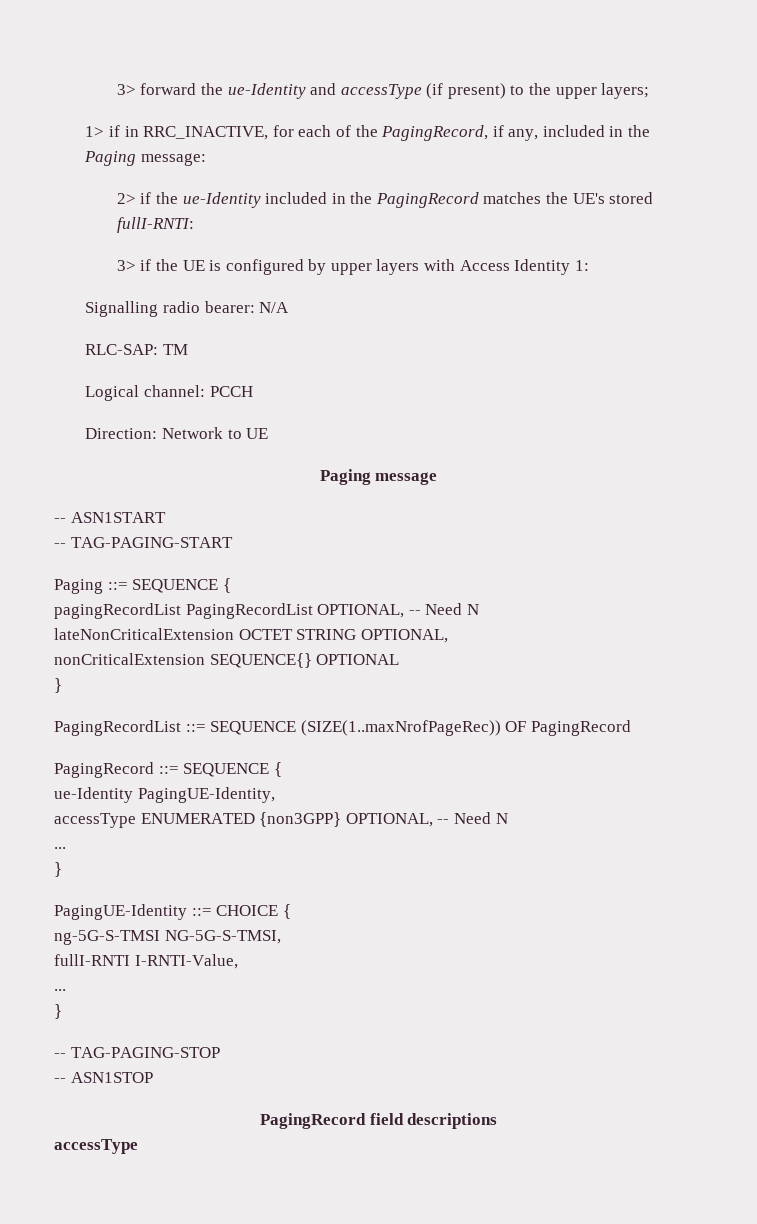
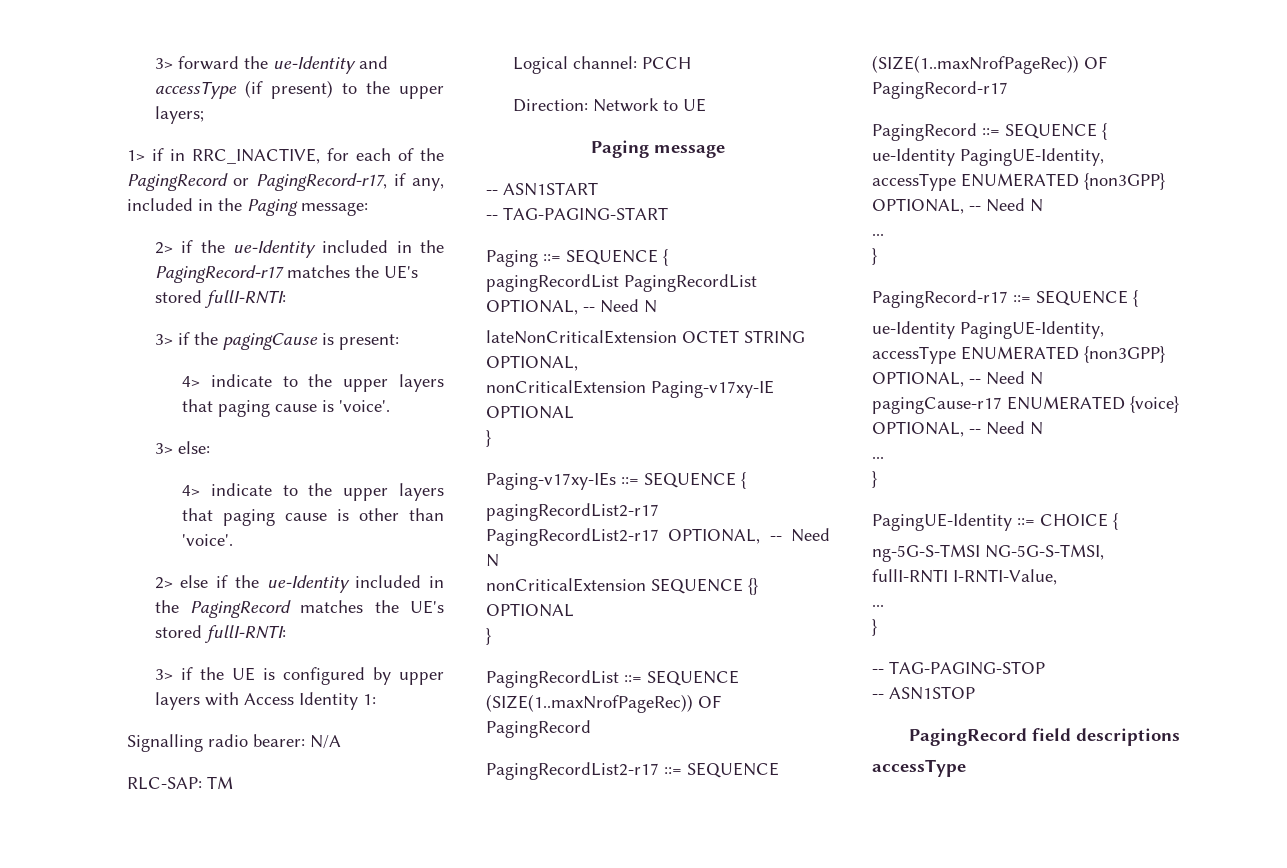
[381,125,489,141] PagingRecord, -> [127,173,388,191] PagingRecord or PagingRecord-r17,
(373, 198) none -> [154,265,418,283] [154,290,286,308] [154,332,399,350] [182,374,444,392] [182,399,391,417] [154,441,210,454] [182,483,444,501] [182,508,444,526] [182,534,234,546] [154,575,444,593] [154,600,179,613] PagingRecord-r17 matches the UE's stored fullI-RNTI: // 3> if the pagingCause is present: // 4> indicate to the upper layers that paging cause is 'voice'. // 3> else: // 4> indicate to the upper layers that paging cause is other than 'voice'. // 2> else if the ue-Identity included in the
[209,653,312,668] SEQUENCE{} -> [651,380,774,398] [486,405,574,419] [486,430,491,447] [486,472,746,490] [486,503,659,521] [486,528,830,546] [486,554,499,567] [486,578,758,595] Paging-v17xy-IE OPTIONAL // } // Paging-v17xy-IEs ::= SEQUENCE { // pagingRecordList2-r17 PagingRecordList2-r17 OPTIONAL, -- Need N // nonCriticalExtension SEQUENCE {}
(631, 728) none -> [486,762,779,780] [872,55,1107,74] [872,81,1008,99] // PagingRecordList2-r17 ::= SEQUENCE (SIZE(1..maxNrofPageRec)) OF PagingRecord-r17
(62, 869) none -> [872,290,1138,308] [872,321,1104,339] [872,346,1165,364] [872,371,1043,387] [872,396,1179,414] [872,421,1043,437] [872,456,884,459] [872,471,877,488] // PagingRecord-r17 ::= SEQUENCE { // ue-Identity PagingUE-Identity, // accessType ENUMERATED {non3GPP} OPTIONAL, -- Need N // pagingCause-r17 ENUMERATED {voice} OPTIONAL, -- Need N // ... // }

